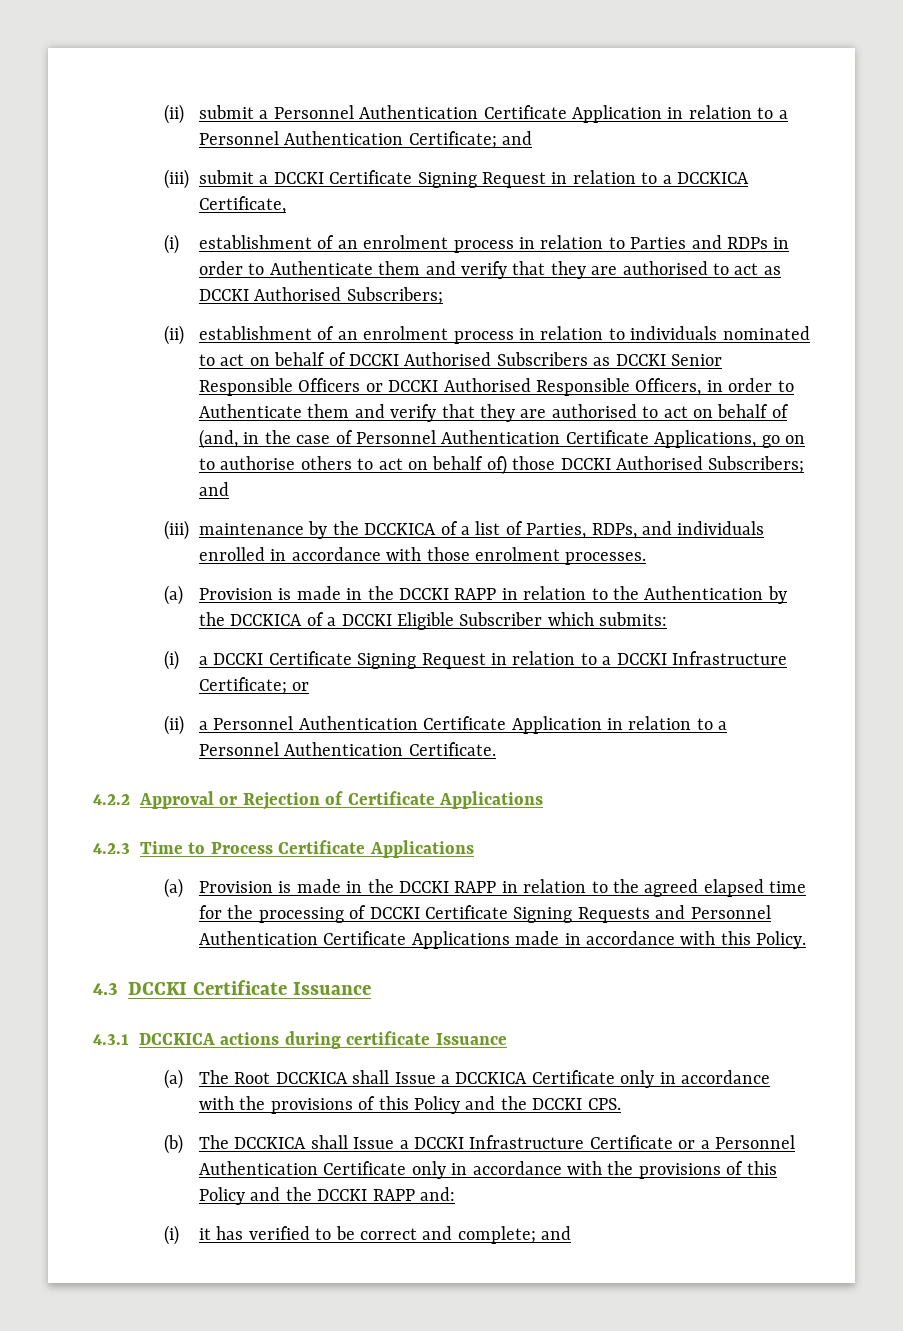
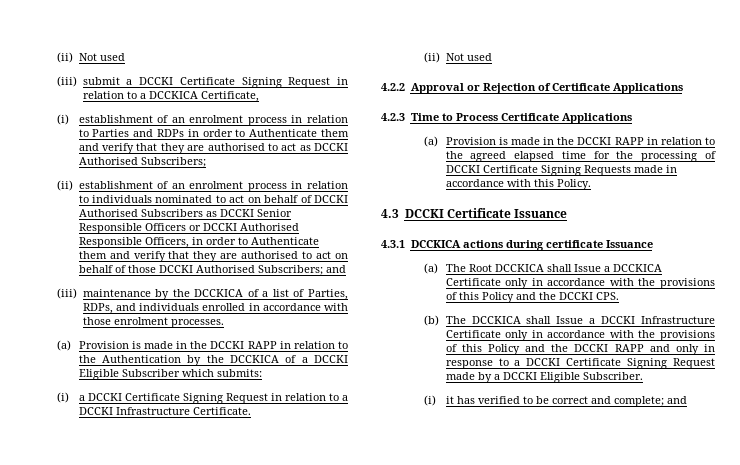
[163,104,788,124] [198,131,533,148] (ii) submit a Personnel Authentication Certificate Application in relation to a Personnel Authentication Certificate; and -> [57,52,125,63] (ii) Not used
[198,429,805,449] [198,455,507,475] (and, in the case of Personnel Authentication Certificate Applications, go on to authorise others to act on behalf of) -> (126, 269) none
[198,677,310,694] [163,715,728,735] [198,742,496,756] Certificate; or // (ii) a Personnel Authentication Certificate Application in relation to a Personnel Authentication Certificate. -> [192,407,251,415] [424,52,492,63] Certificate. // (ii) Not used
[655,905,771,919] [198,931,510,949] and Personnel Authentication Certificate Applications -> (631, 170) none
[678,1135,795,1149] [198,1161,407,1175] or a Personnel Authentication Certificate -> (501, 334) none
[419,1187,455,1201] and: -> [649,344,715,355] [445,358,715,369] [445,372,643,383] and only in response to a DCCKI Certificate Signing Request made by a DCCKI Eligible Subscriber.

